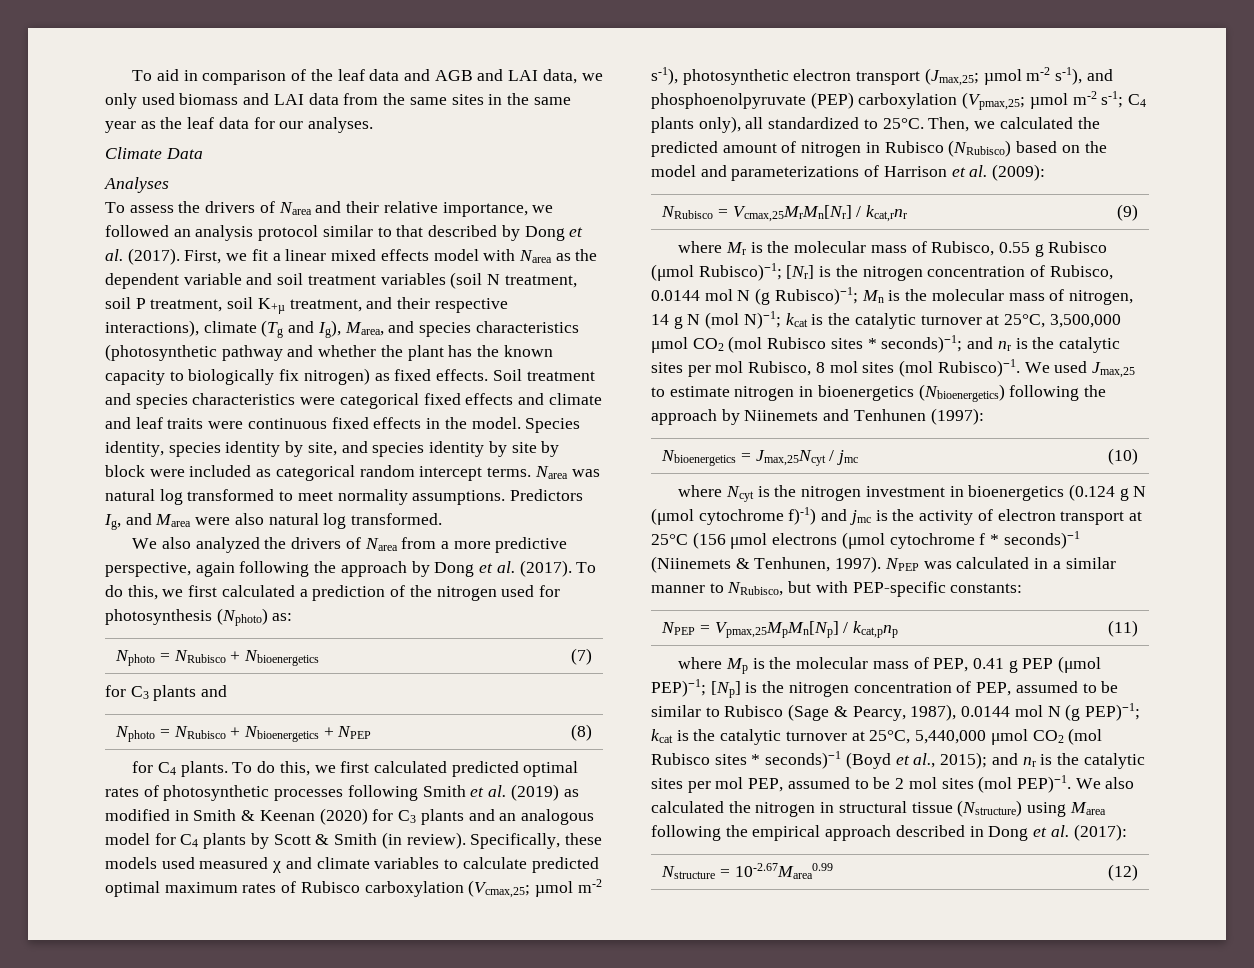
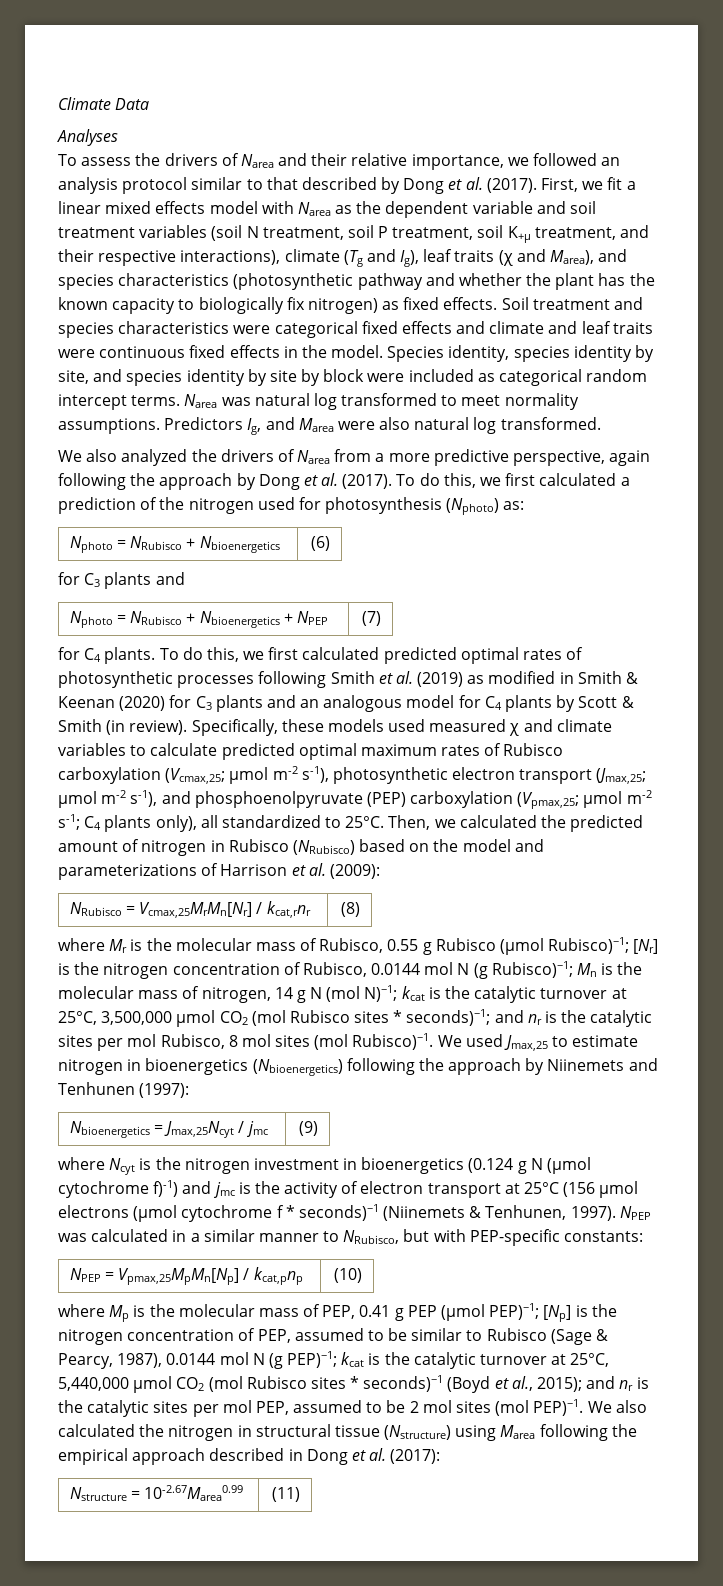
[132,69,603,85] [105,93,571,109] [105,117,374,133] To aid in comparison of the leaf data and AGB and LAI data, we only used biomass and LAI data from the same sites in the same year as the leaf data for our analyses. // -> (58, 103) none
[344,322,384,336] Marea, -> [423,249,595,266] leaf traits (χ and Marea),
[570,648,592,665] (7) -> [311,536,331,551] (6)
[570,724,592,741] (8) -> [362,611,382,626] (7)
[1116,204,1138,221] (9) -> [341,902,361,917] (8)
[1107,448,1138,465] (10) -> [299,1121,319,1136] (9)
[1107,620,1138,637] (11) -> [334,1268,363,1283] (10)
[1107,864,1138,881] (12) -> [272,1487,301,1502] (11)

